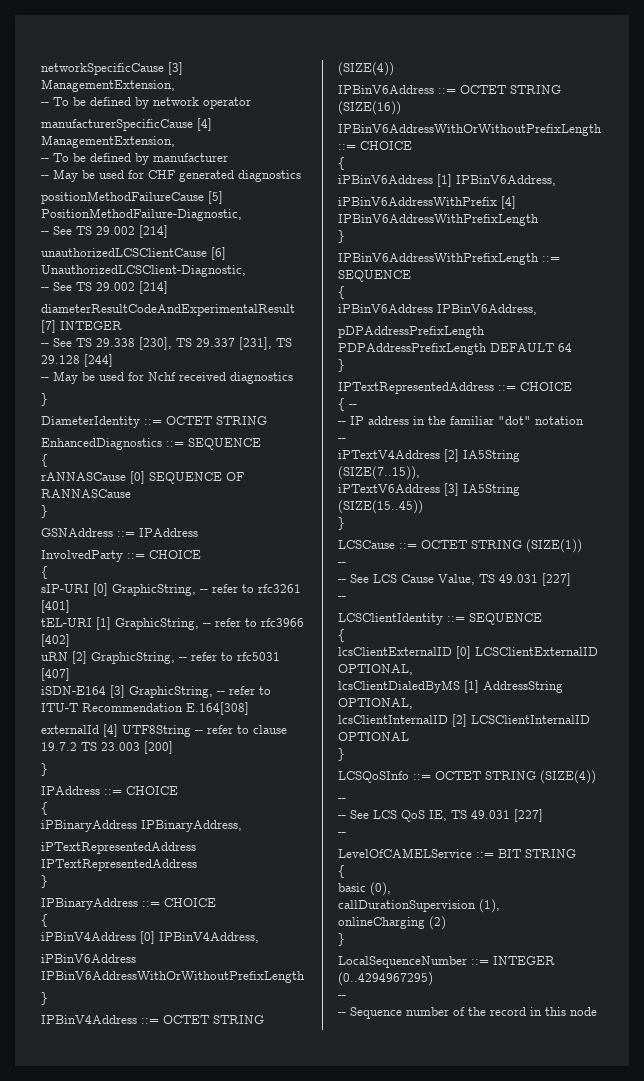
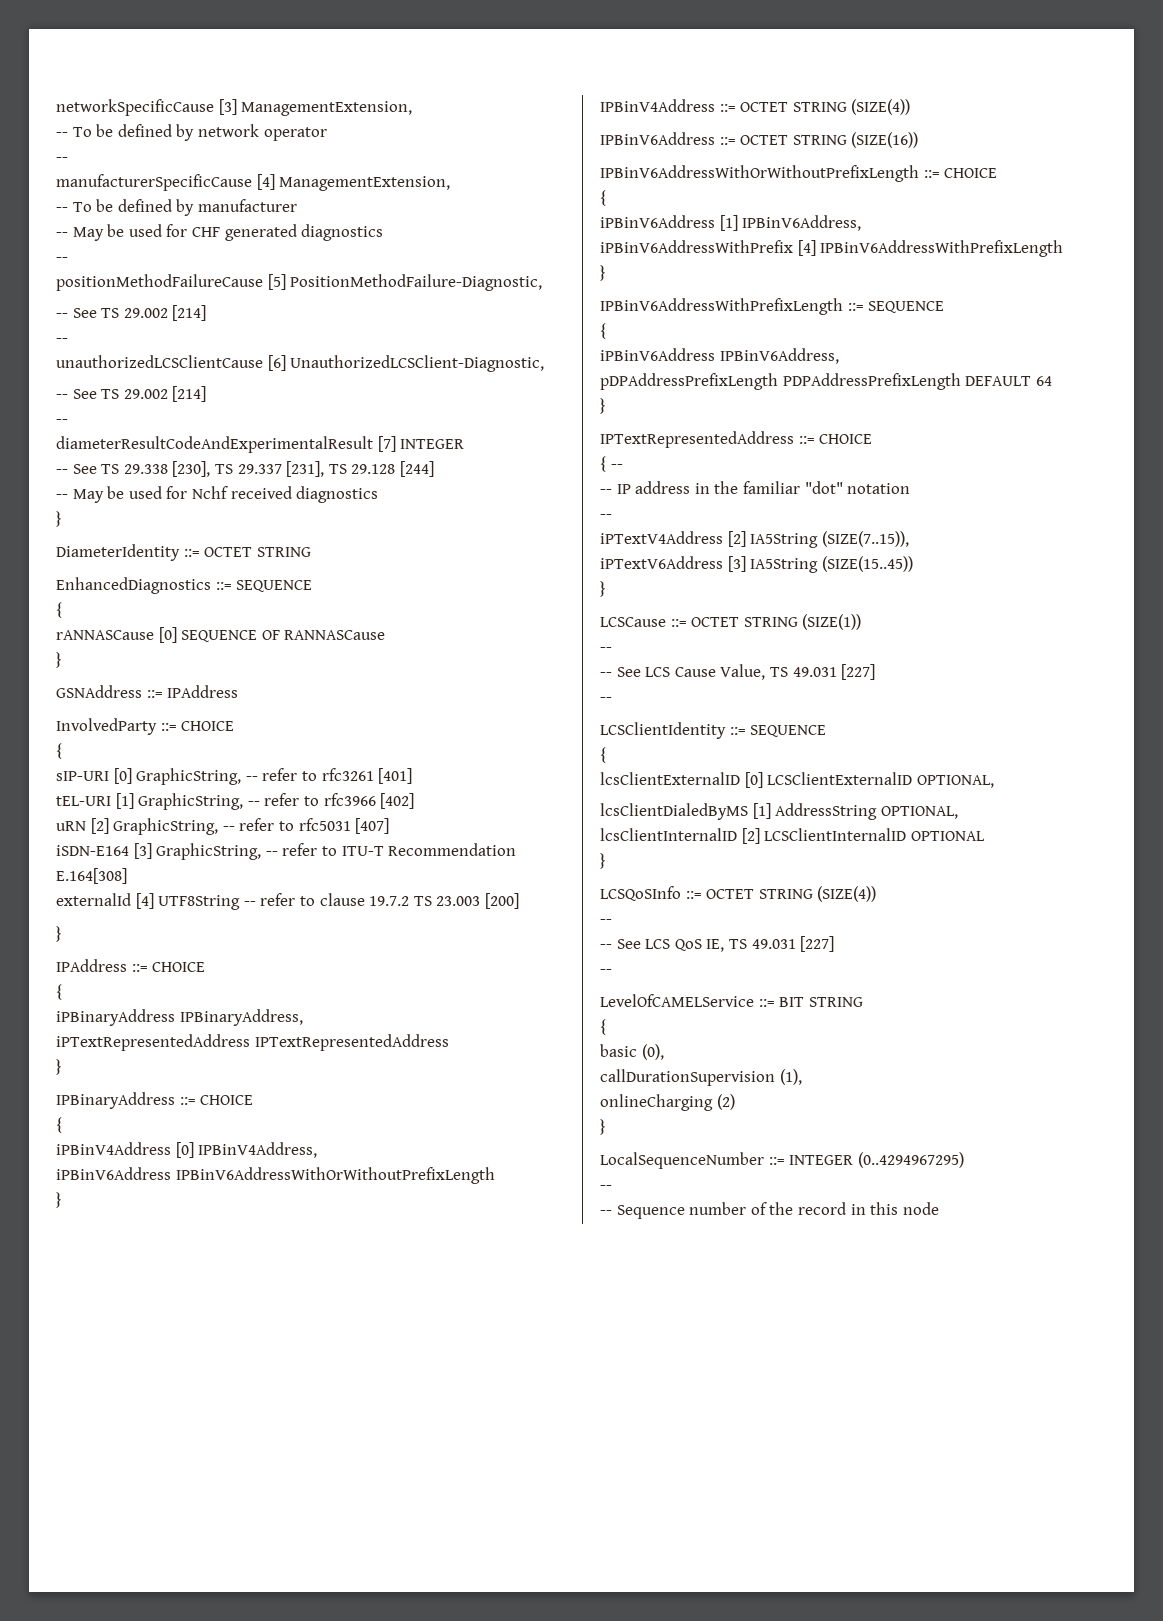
(251, 103) none -> [56,157,68,162] // --
(301, 176) none -> [56,257,68,262] // --
(168, 231) none -> [56,338,68,343] // --
(168, 287) none -> [56,419,68,424] // --

